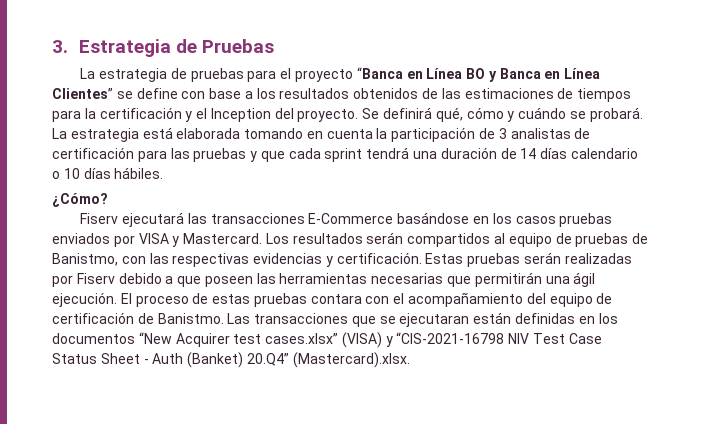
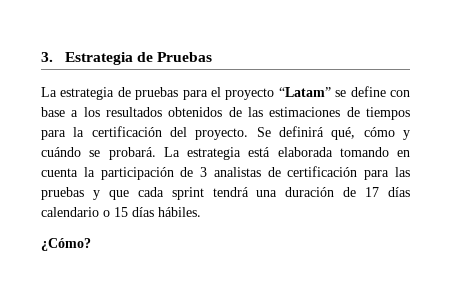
[356,67,601,82] [52,88,113,99] “Banca en Línea BO y Banca en Línea Clientes” -> [278,87,331,97] “Latam”
[185,108,271,122] y el Inception -> (162, 131) none
[520,148,537,159] 14 -> [365,187,380,197] 17
[63,168,80,179] 10 -> [114,207,128,217] 15
[80,212,613,227] [52,232,649,247] [52,252,632,267] [52,272,596,287] [52,292,613,307] [52,312,618,327] [52,332,602,348] [52,352,410,368] // Fiserv ejecutará las transacciones E-Commerce basándose en los casos pruebas enviados por VISA y Mastercard. Los resultados serán compartidos al equipo de pruebas de Banistmo, con las respectivas evidencias y certificación. Estas pruebas serán realizadas por Fiserv debido a que poseen las herramientas necesarias que permitirán una ágil ejecución. El proceso de estas pruebas contara con el acompañamiento del equipo de certificación de Banistmo. Las transacciones que se ejecutaran están definidas en los documentos “New Acquirer test cases.xlsx” (VISA) y “CIS-2021-16798 NIV Test Case Status Sheet - Auth (Banket) 20.Q4” (Mastercard).xlsx. -> (91, 244) none

